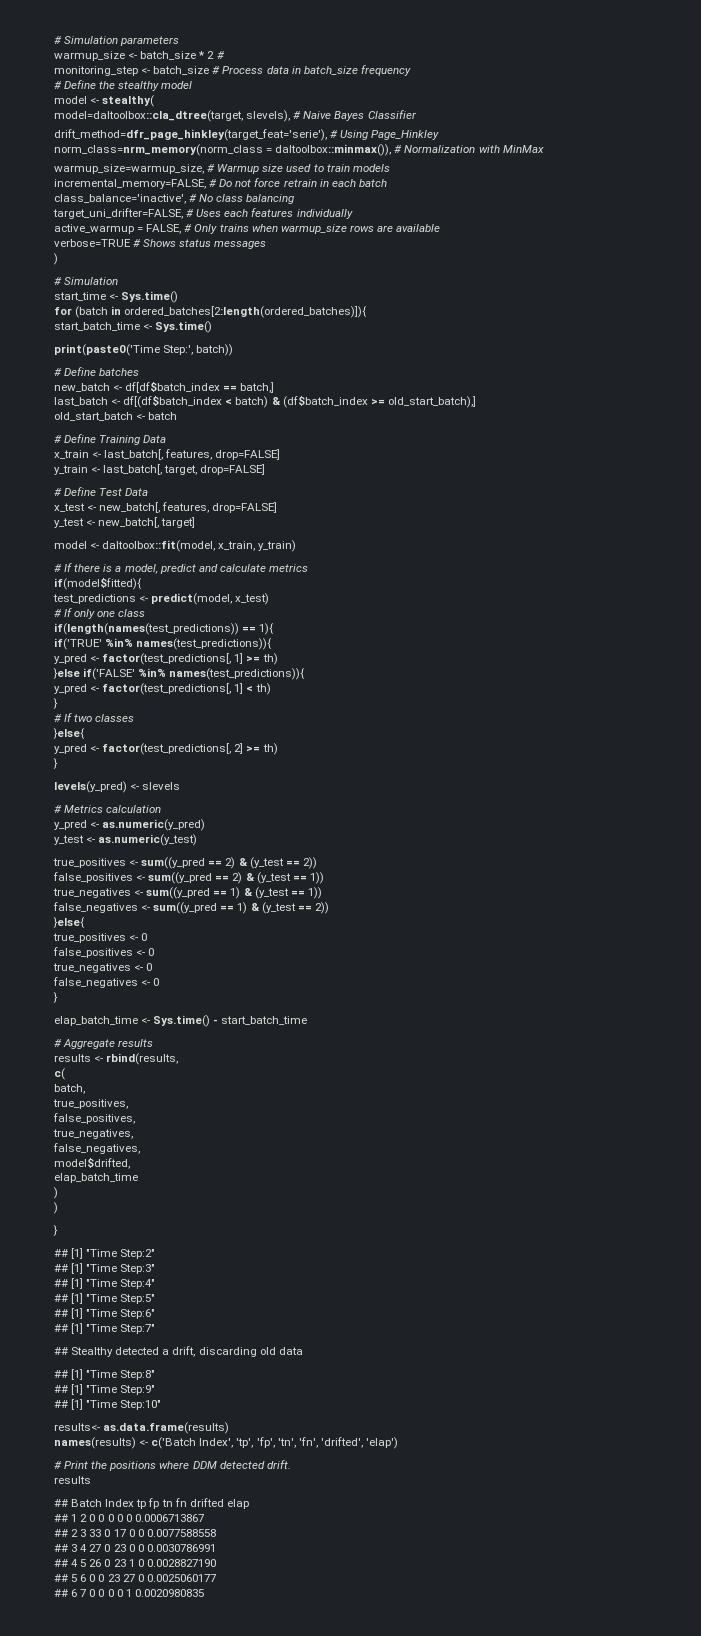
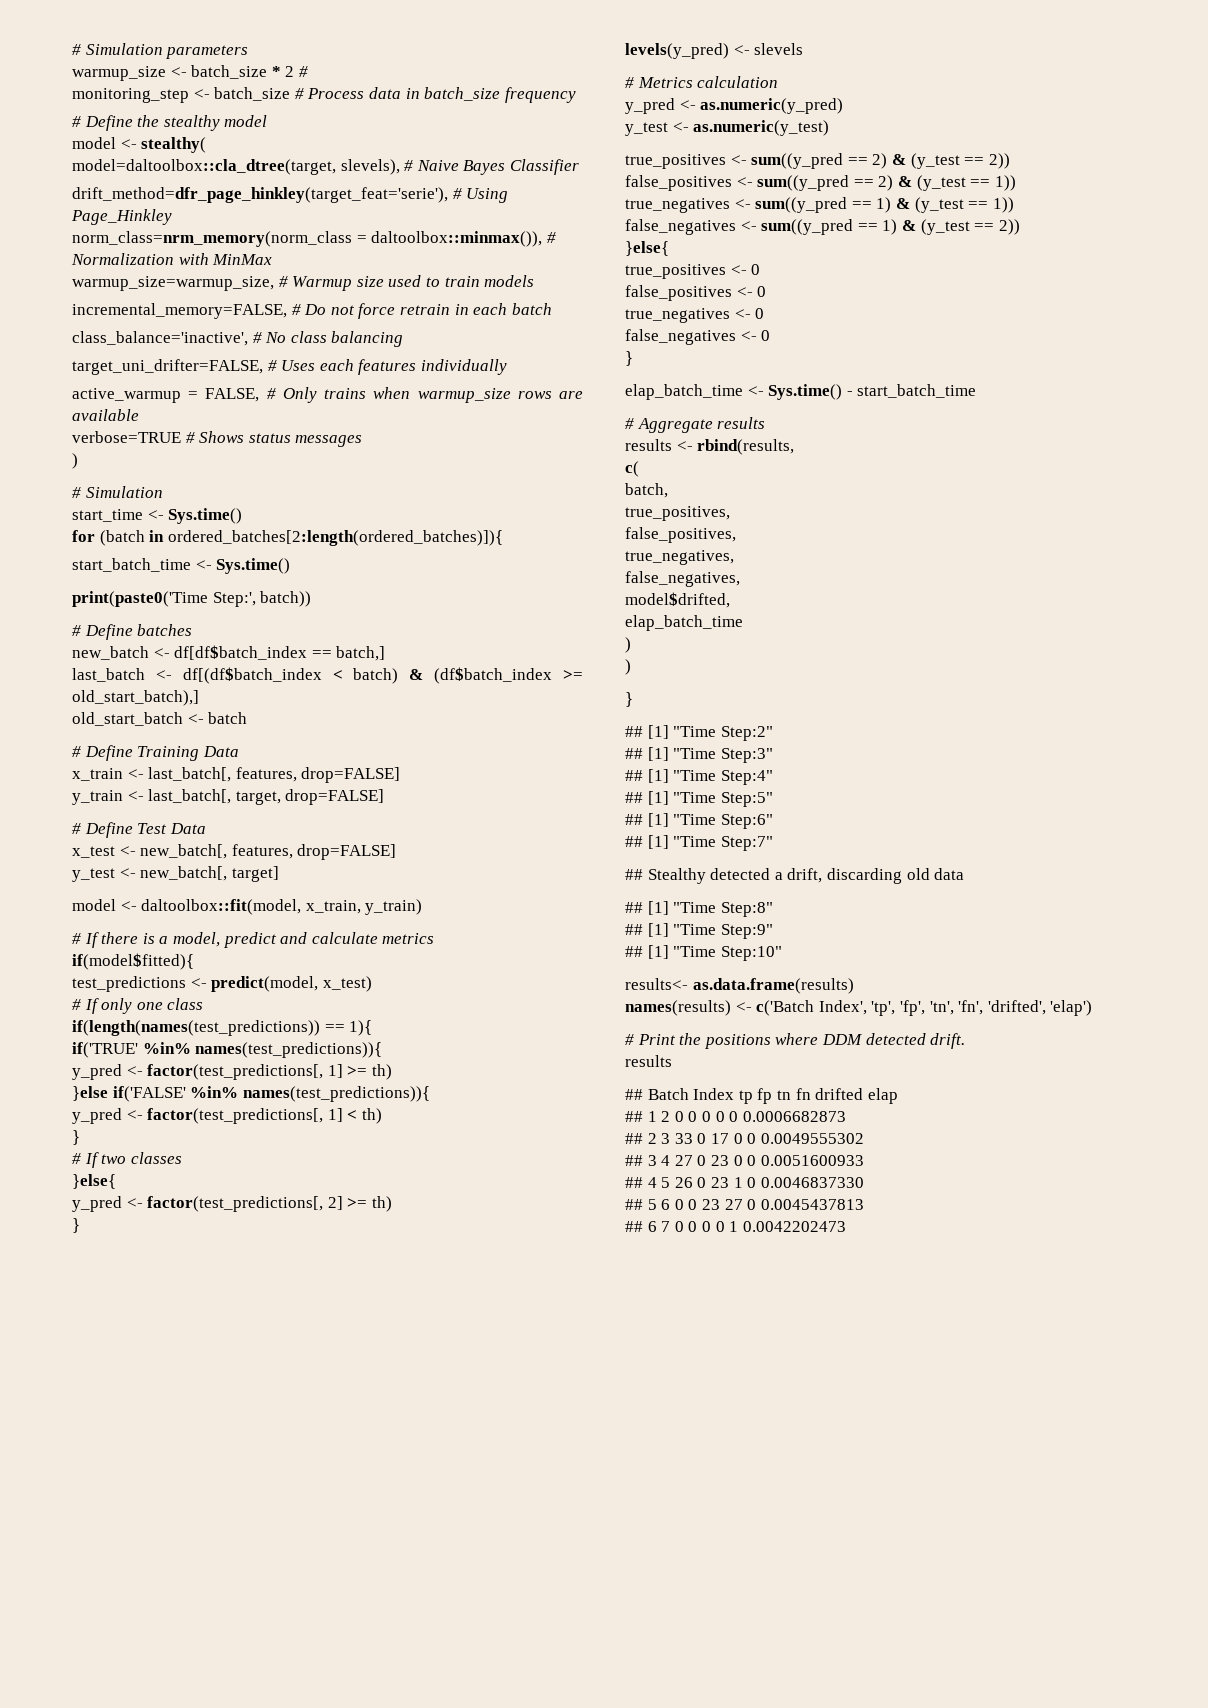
[134,1514,204,1522] 0.0006713867 -> [742,1111,846,1122] 0.0006682873
[146,1529,216,1537] 0.0077588558 -> [760,1133,864,1144] 0.0049555302
[146,1544,216,1552] 0.0030786991 -> [760,1155,864,1166] 0.0051600933
[146,1559,216,1567] 0.0028827190 -> [760,1177,864,1188] 0.0046837330
[146,1574,216,1582] 0.0025060177 -> [760,1199,864,1210] 0.0045437813
[134,1589,204,1597] 0.0020980835 -> [742,1221,846,1232] 0.0042202473

